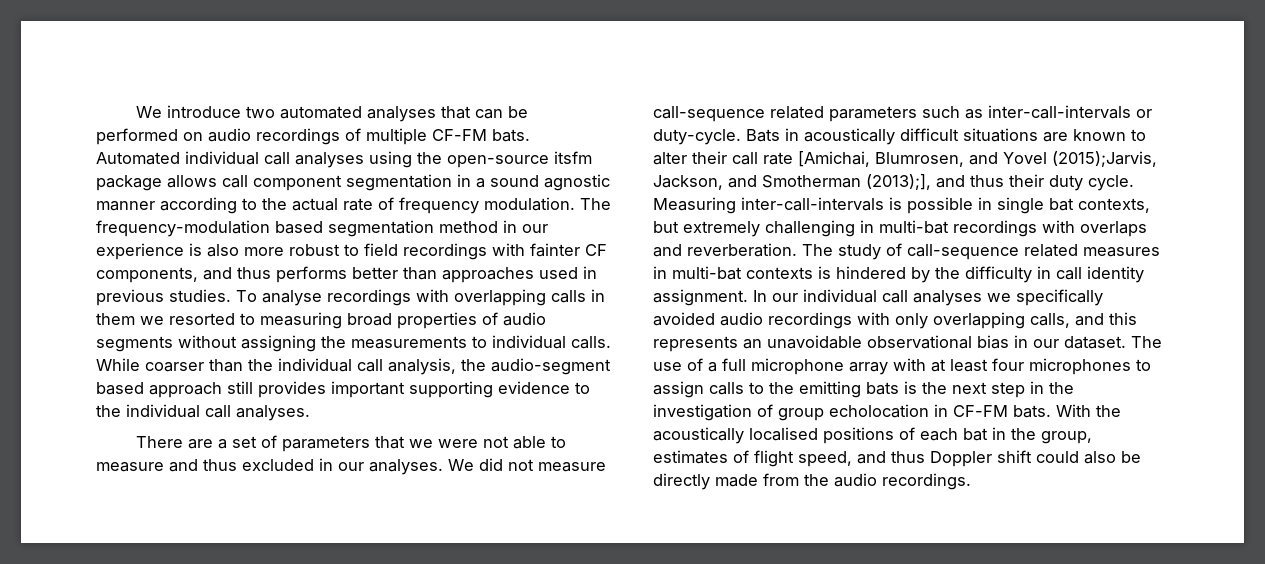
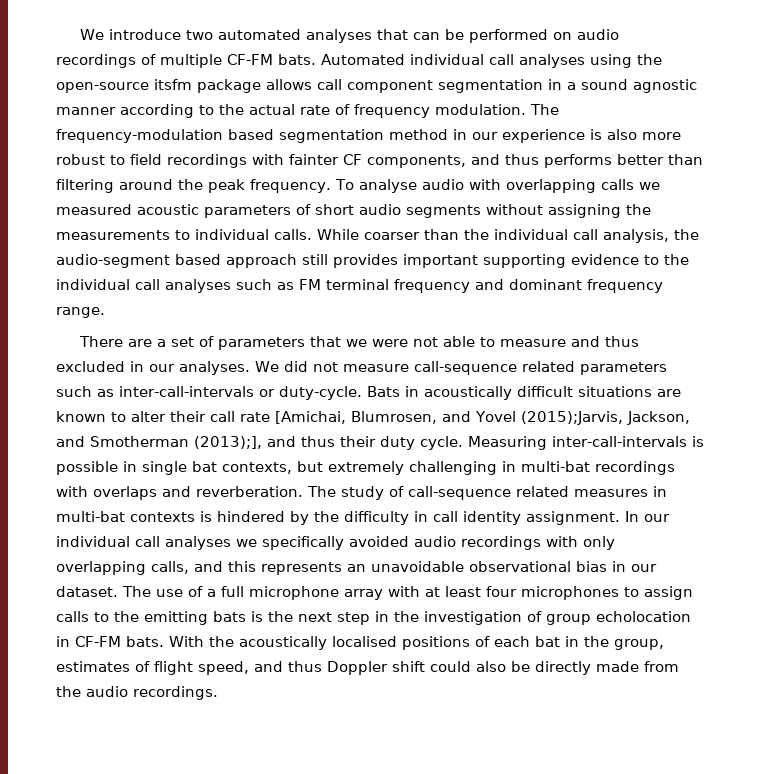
[442,266,597,283] [96,289,231,306] approaches used in previous studies. -> [56,179,331,193] filtering around the peak frequency.
[327,289,411,306] recordings -> [421,179,464,190] audio
[591,289,605,302] [96,312,498,329] in them we resorted to measuring broad properties of -> [638,182,660,190] [56,204,354,218] we measured acoustic parameters of short
[236,405,310,421] analyses. -> [165,279,663,293] [56,307,105,318] analyses such as FM terminal frequency and dominant frequency range.

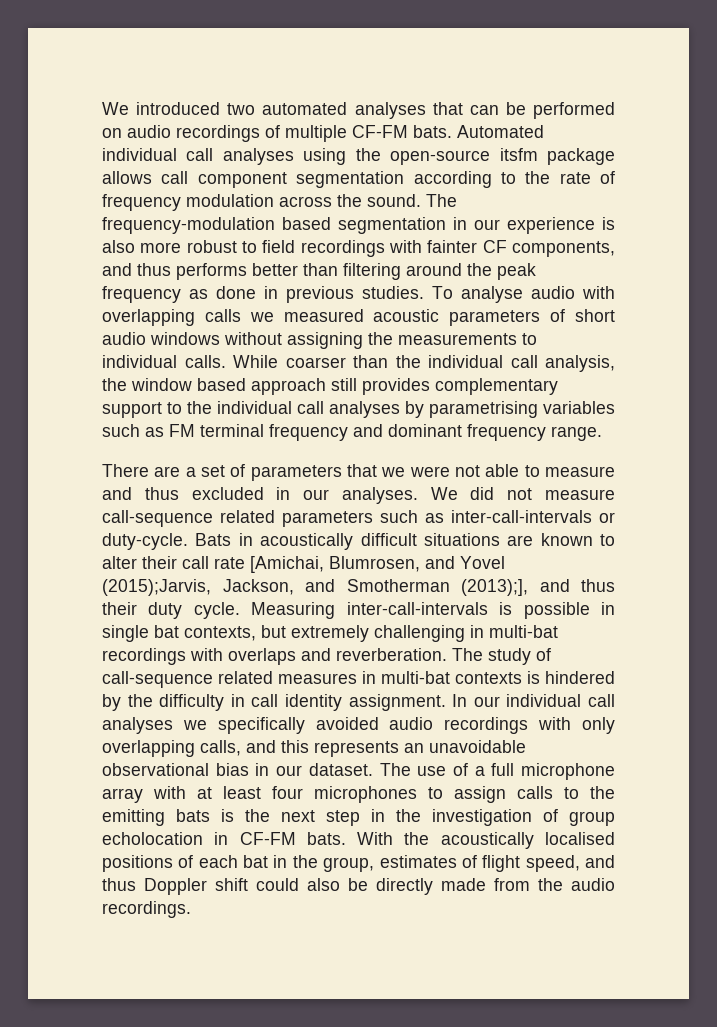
[80,29,182,40] We introduce -> [102,102,221,115] We introduced
[548,79,697,93] [56,107,116,115] in a sound agnostic manner -> (405, 179) none
[249,104,295,115] actual -> (551, 177) none
[435,104,526,115] modulation. -> [186,194,421,207] modulation across the sound.
[389,129,448,140] method -> (446, 225) none
[250,179,331,193] frequency. -> [102,286,424,303] frequency as done in previous studies.
[406,205,481,218] segments -> [150,332,220,345] windows
[56,254,170,268] audio-segment -> [131,378,192,391] window
[403,254,639,268] important supporting evidence -> [435,378,558,395] [102,402,162,418] complementary support
(231, 286) none -> [405,401,615,418] by parametrising variables

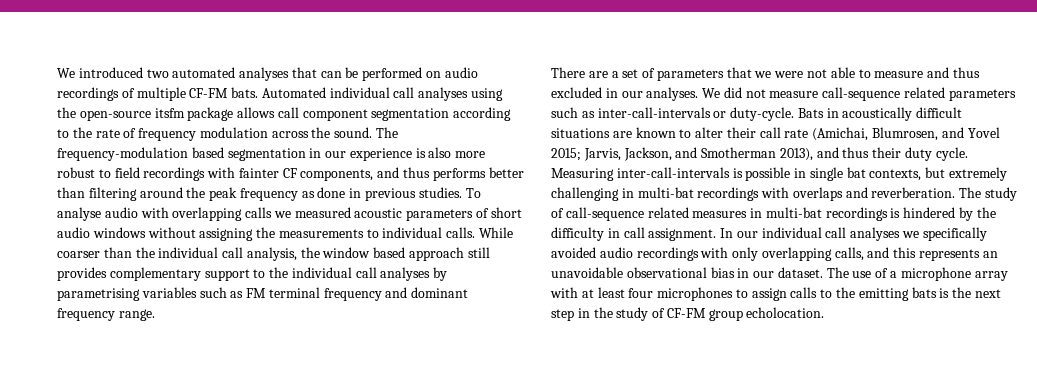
[250,556,324,573] [Amichai, -> [812,127,869,141] (Amichai,
[102,579,211,596] (2015);Jarvis, -> [551,148,621,161] 2015; Jarvis,
[461,579,528,596] (2013);], -> [779,148,813,161] 2013),
[455,672,522,684] contexts -> [825,207,888,221] recordings
[285,694,342,711] identity -> (645, 232) none
[491,763,515,776] full -> (898, 274) none
[432,809,615,826] [102,832,615,849] [102,855,616,872] [102,878,615,895] [102,901,191,918] investigation of group echolocation in CF-FM bats. With the acoustically localised positions of each bat in the group, estimates of flight speed, and thus Doppler shift could also be directly made from the audio recordings. -> [616,307,825,321] study of CF-FM group echolocation.

